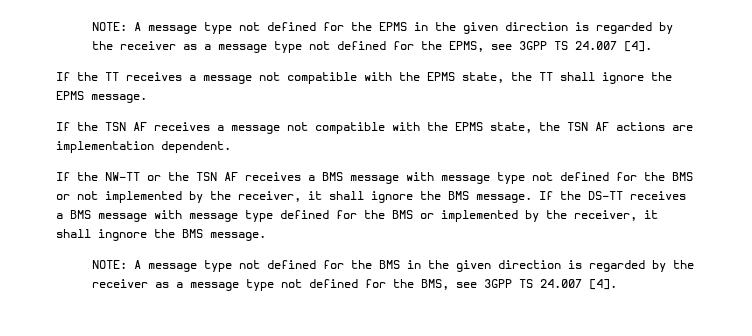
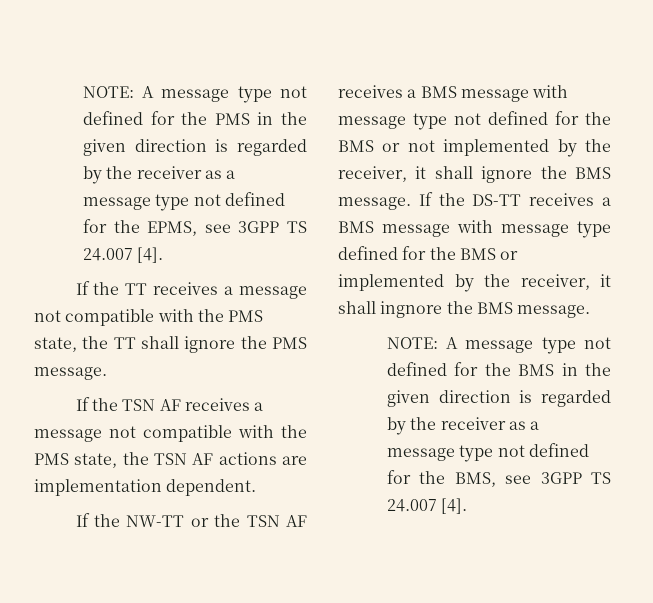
[92,22,408,34] NOTE: A message type not defined for the EPMS -> [82,86,307,103] [82,111,250,125] NOTE: A message type not defined for the PMS
[427,72,455,81] EPMS -> [228,310,264,322] PMS
[56,91,84,100] EPMS -> [272,337,307,349] PMS
[455,122,483,131] EPMS -> [34,453,69,465] PMS

